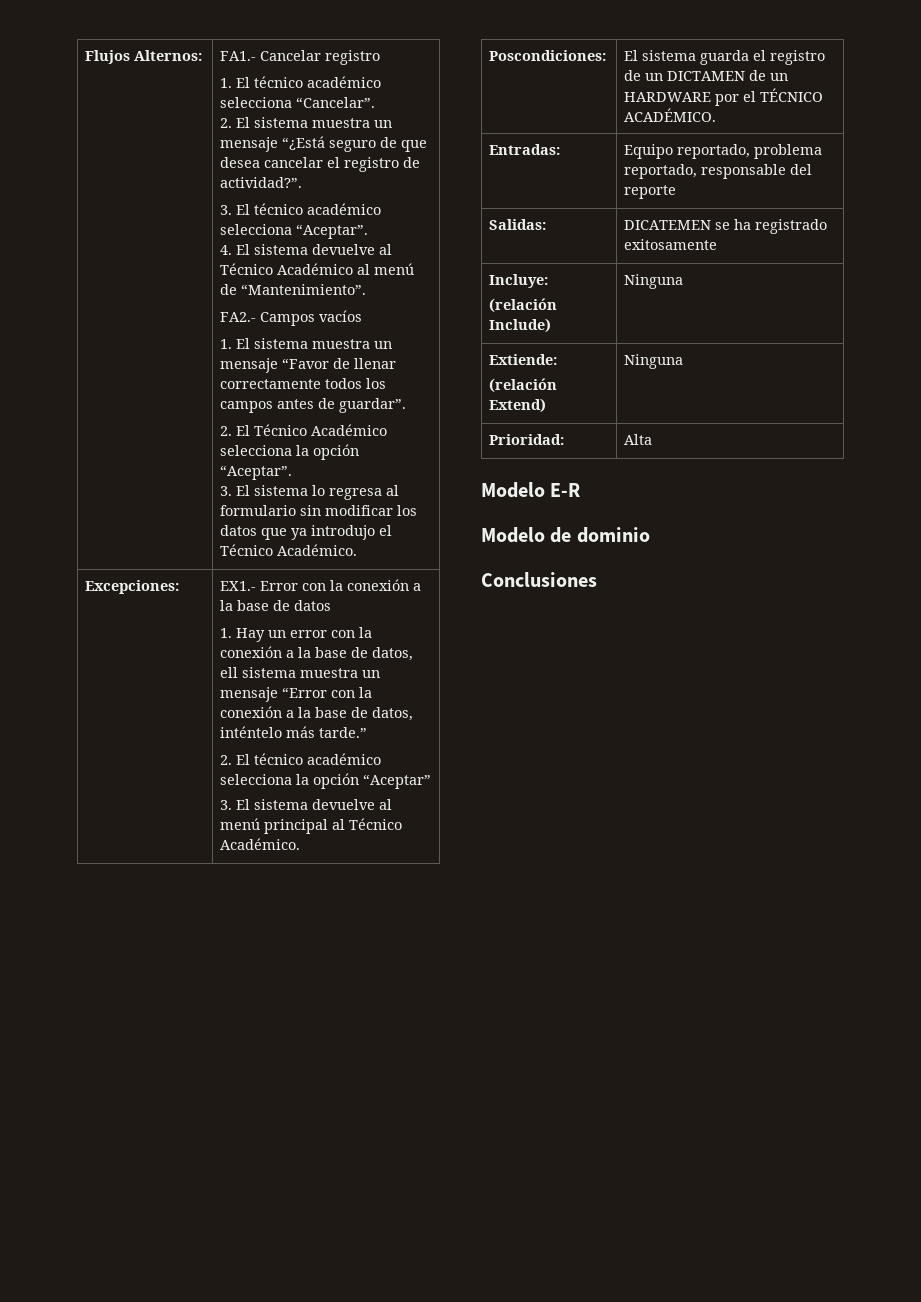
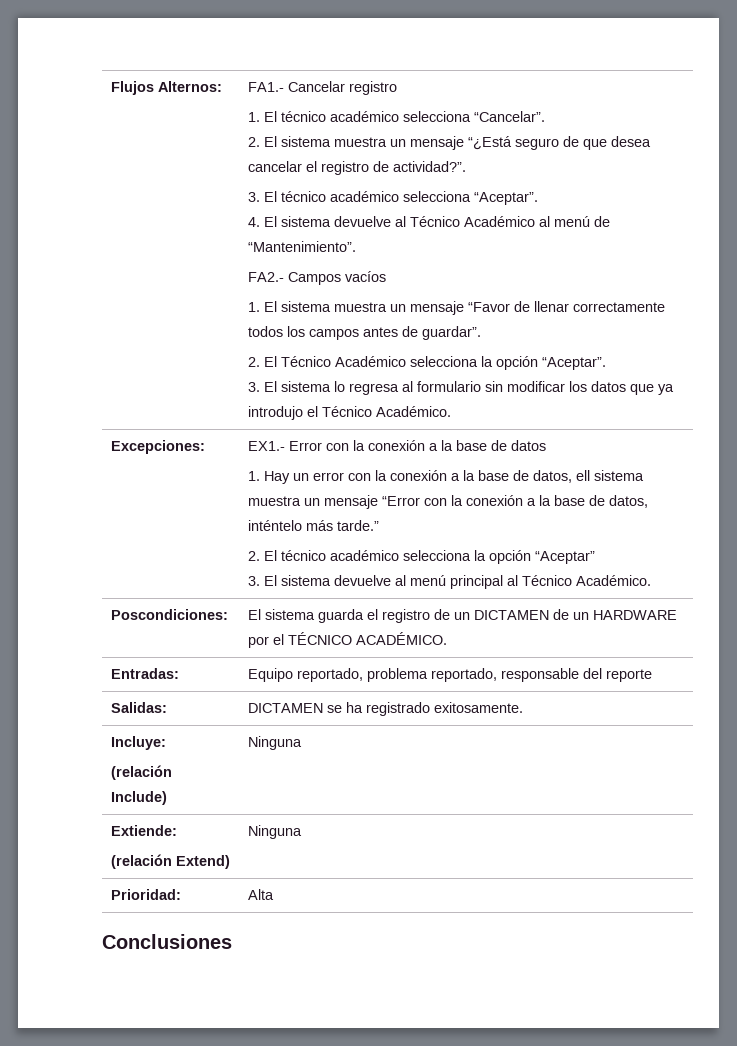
[624,220,712,230] DICATEMEN -> [247,703,323,713] DICTAMEN
[624,239,718,250] exitosamente -> [433,702,523,713] exitosamente.
[481,482,581,498] [481,527,650,543] // Modelo E-R // Modelo de dominio -> (274, 894) none

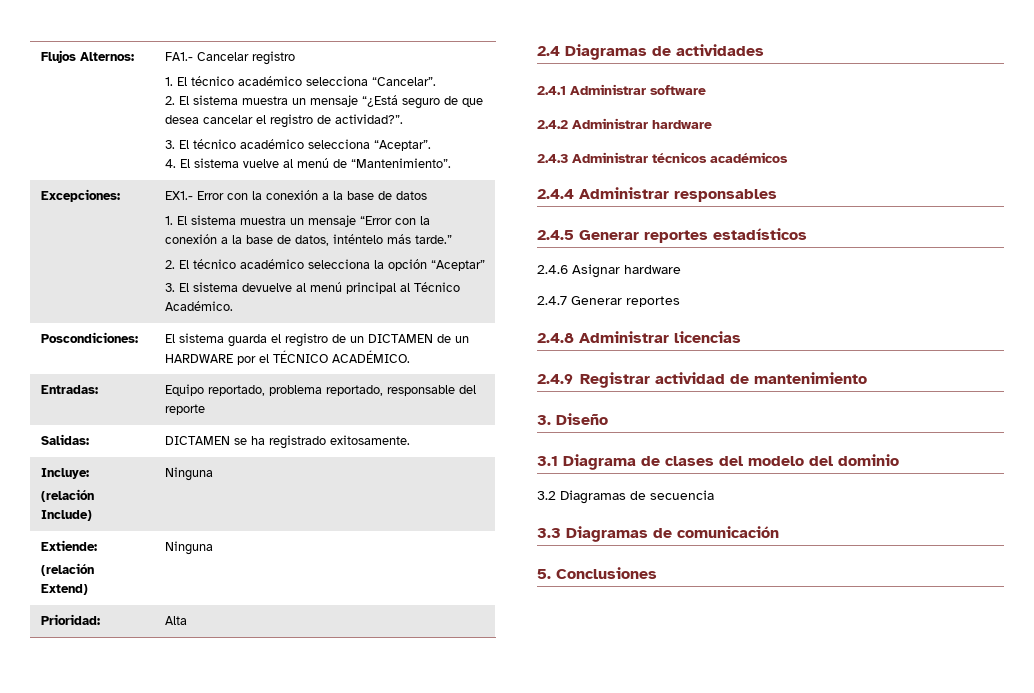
[333,216,535,227] devuelve al Técnico Académico -> [242,159,279,168] vuelve
[247,271,386,285] [247,301,665,315] [247,326,481,340] [247,356,606,370] [247,381,674,395] [247,406,451,420] // FA2.- Campos vacíos // 1. El sistema muestra un mensaje “Favor de llenar correctamente todos los campos antes de guardar”. // 2. El Técnico Académico selecciona la opción “Aceptar”. // 3. El sistema lo regresa al formulario sin modificar los datos que ya introdujo el Técnico Académico. -> (451, 163) none
[263,470,590,484] Hay un error con la conexión a la base de datos, ell -> [176,216,187,225] El
(274, 894) none -> [537,44,764,60] [537,84,706,95] [537,118,712,129] [537,152,788,163] [537,187,777,202] [537,228,807,243] [537,264,681,278] [537,296,680,307] [537,331,741,343] [537,372,867,388] [537,413,608,425] [537,454,899,470] [537,490,714,504] [537,526,779,542] [537,569,551,579] 2.4 Diagramas de actividades // 2.4.1 Administrar software // 2.4.2 Administrar hardware // 2.4.3 Administrar técnicos académicos // 2.4.4 Administrar responsables // 2.4.5 Generar reportes estadísticos // 2.4.6 Asignar hardware // 2.4.7 Generar reportes // 2.4.8 Administrar licencias // 2.4.9 Registrar actividad de mantenimiento // 3. Diseño // 3.1 Diagrama de clases del modelo del dominio // 3.2 Diagramas de secuencia // 3.3 Diagramas de comunicación // 5.

